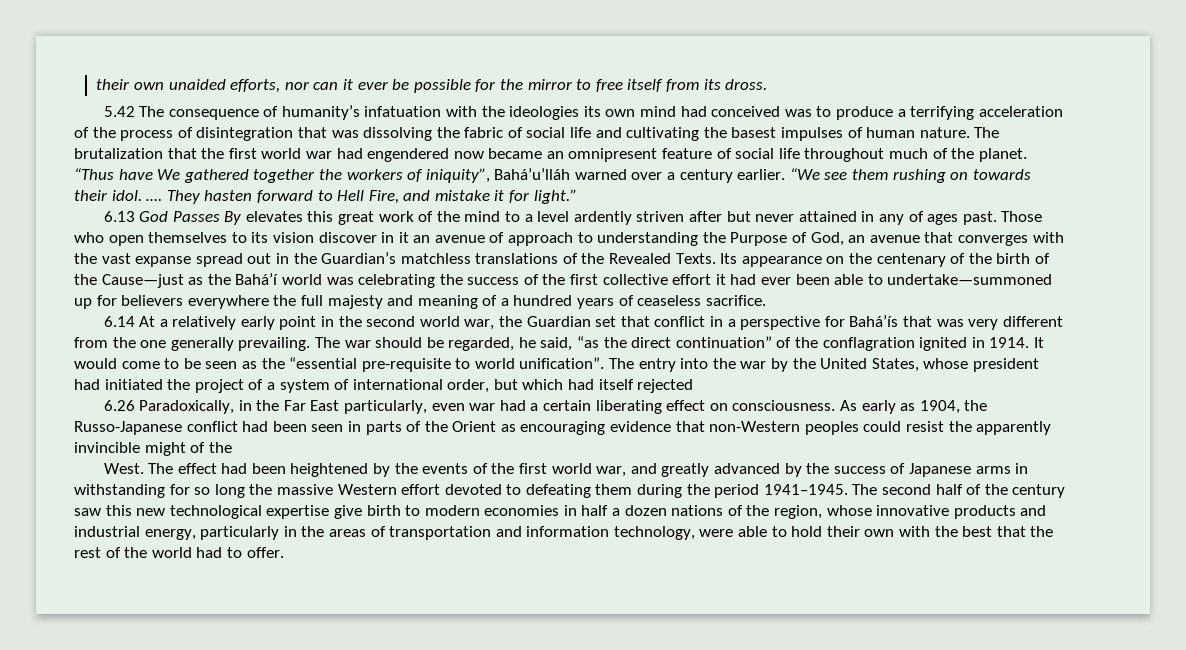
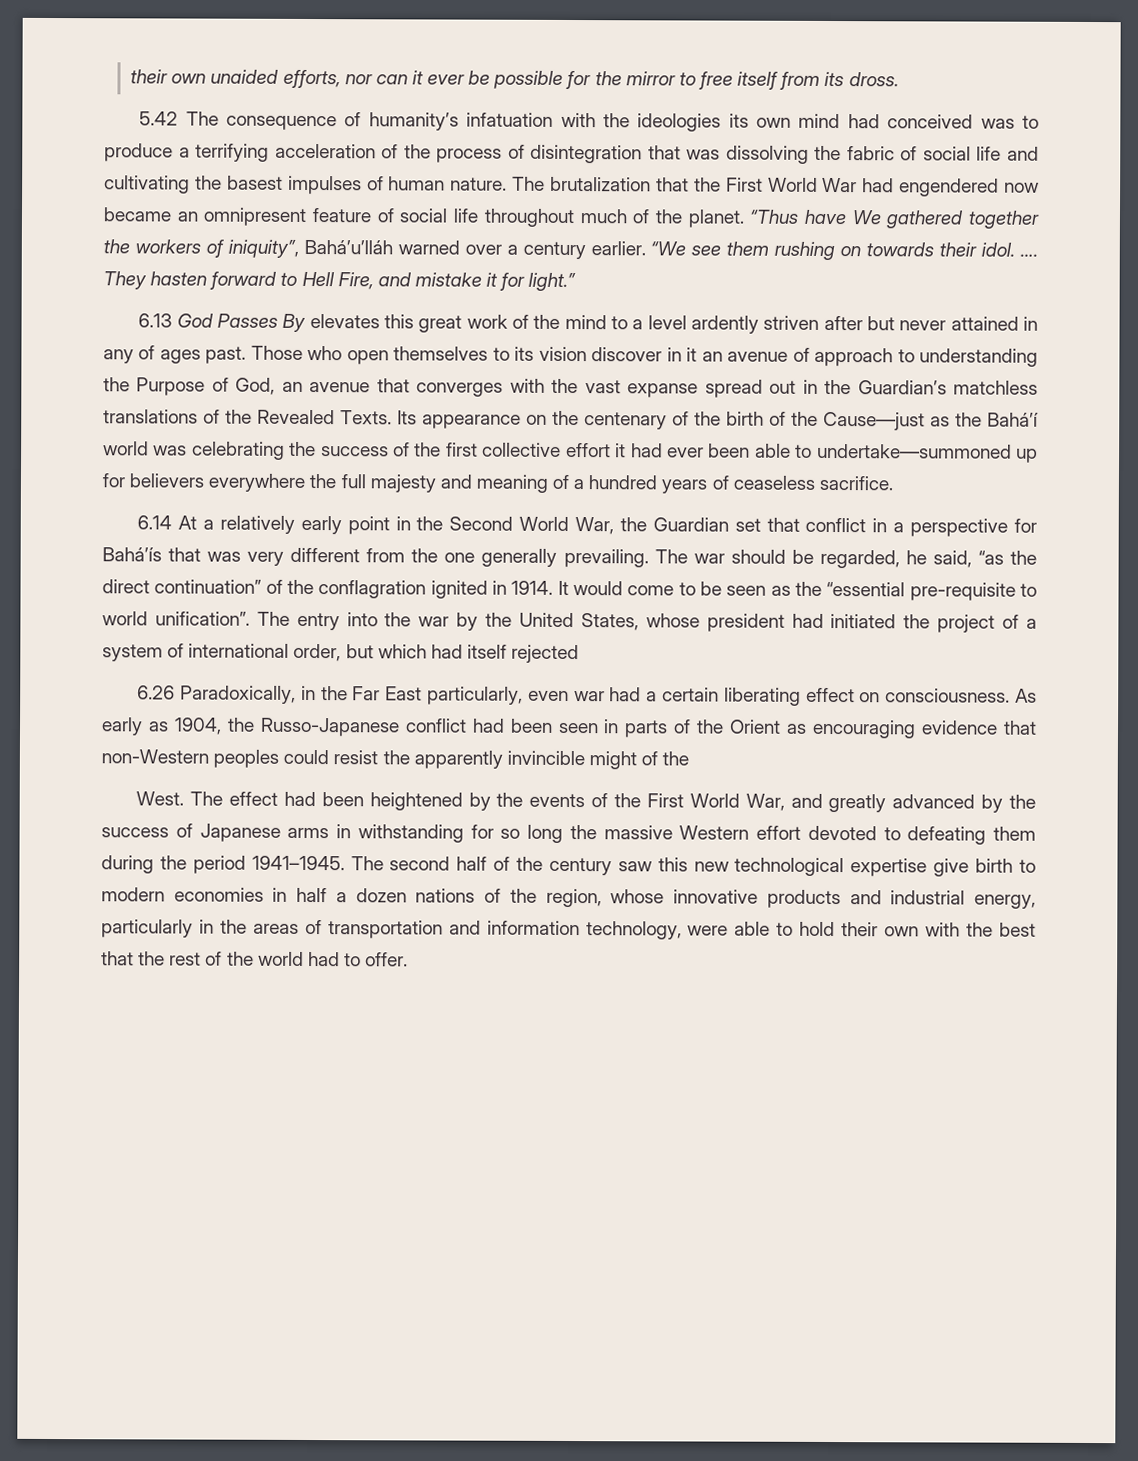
[228,148,332,159] first world war -> [725,177,858,193] First World War
[366,316,495,330] second world war, -> [449,516,615,535] Second World War,
[519,463,627,477] first world war, -> [646,793,785,811] First World War,

